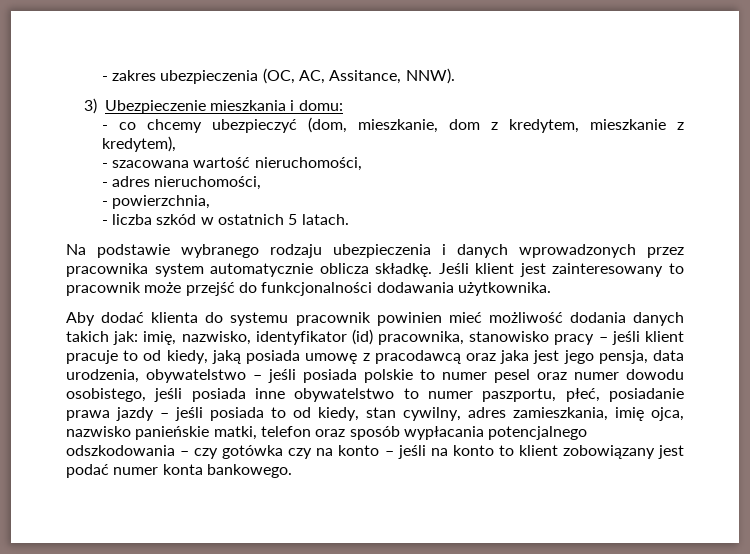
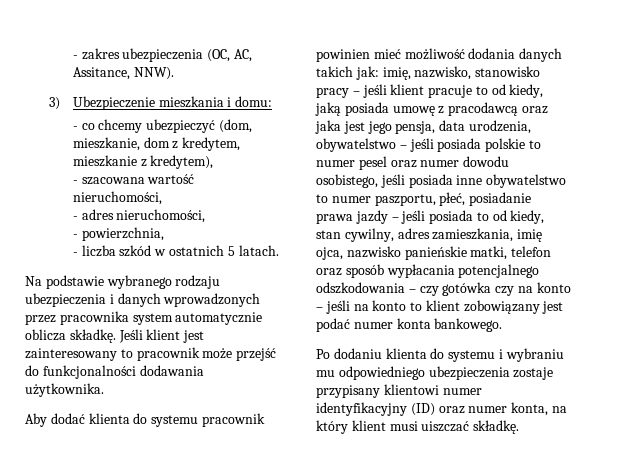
[255,329,465,345] identyfikator (id) pracownika, -> (472, 73) none
(292, 471) none -> [316,348,564,362] [316,366,554,380] [316,384,482,398] [316,402,567,416] [316,420,520,434] // Po dodaniu klienta do systemu i wybraniu mu odpowiedniego ubezpieczenia zostaje przypisany klientowi numer identyfikacyjny (ID) oraz numer konta, na który klient musi uiszczać składkę.

